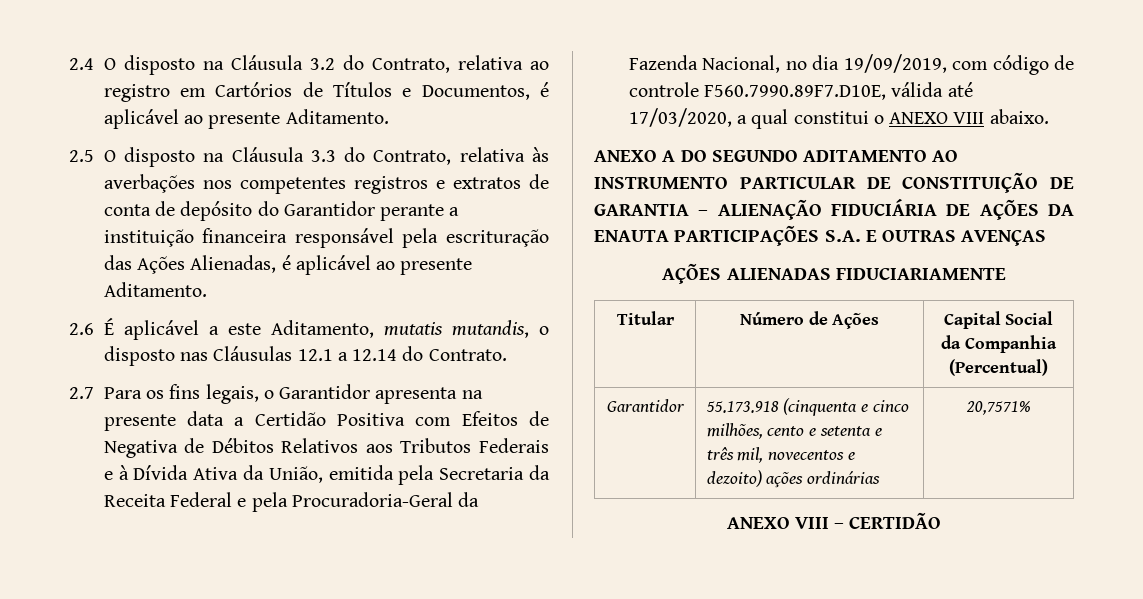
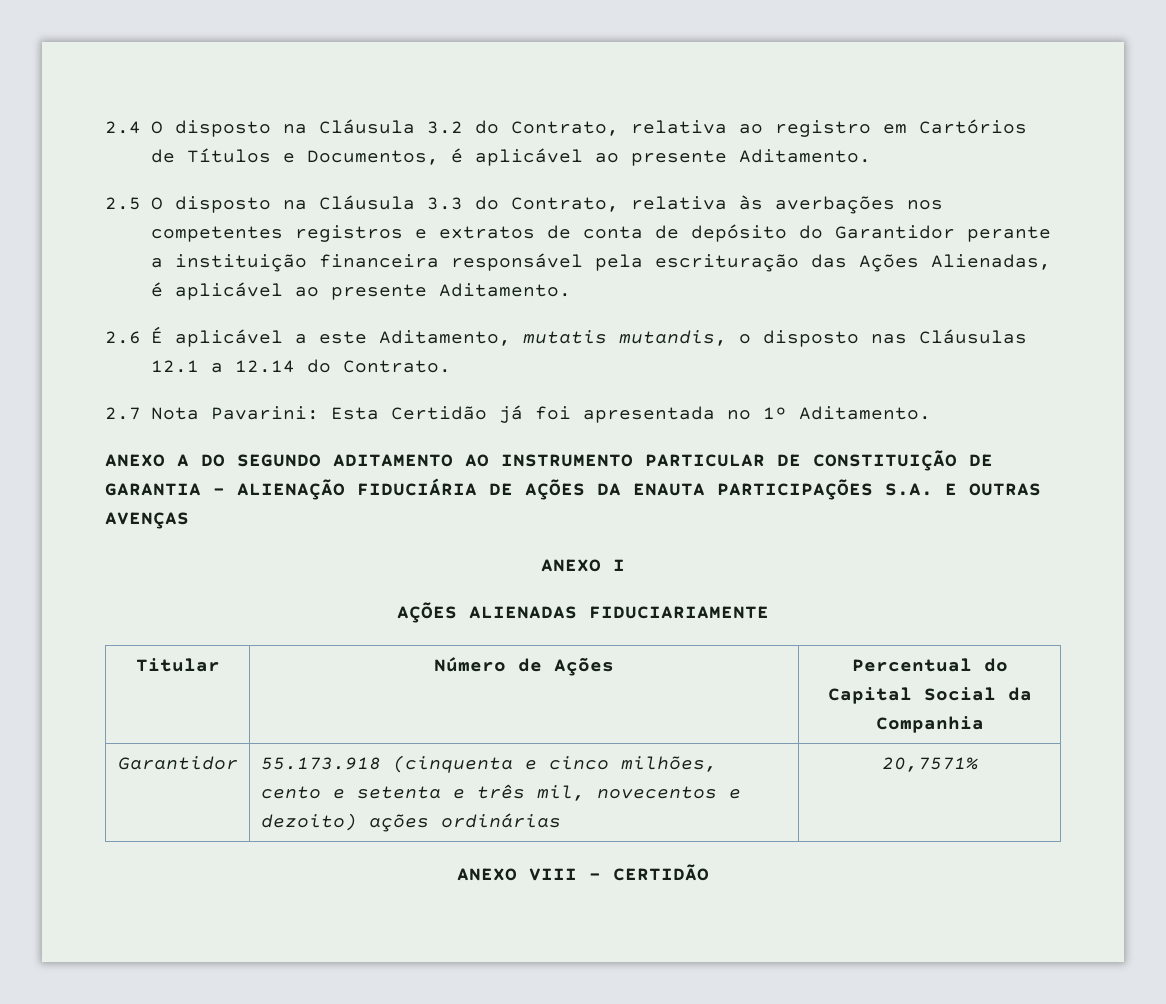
[103,384,483,404] [103,411,549,431] [103,438,549,458] [103,465,550,485] [103,492,480,512] [628,54,1074,75] [628,82,973,100] [628,108,1049,129] Para os fins legais, o Garantidor apresenta na presente data a Certidão Positiva com Efeitos de Negativa de Débitos Relativos aos Tributos Federais e à Dívida Ativa da União, emitida pela Secretaria da Receita Federal e pela Procuradoria-Geral da Fazenda Nacional, no dia 19/09/2019, com código de controle F560.7990.89F7.D10E, válida até 17/03/2020, a qual constitui o ANEXO VIII abaixo. -> [150,405,931,423] Nota Pavarini: Esta Certidão já foi apresentada no 1º Aditamento.
(1047, 237) none -> [541,559,625,572] // ANEXO I
(880, 321) none -> [851,658,1008,672] Percentual do
[949,359,1048,376] (Percentual) -> (984, 724) none

